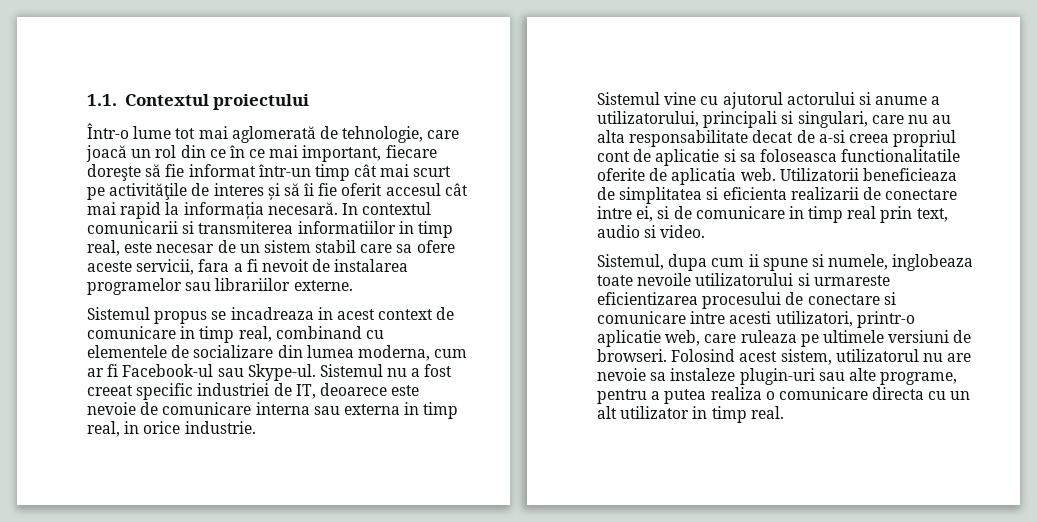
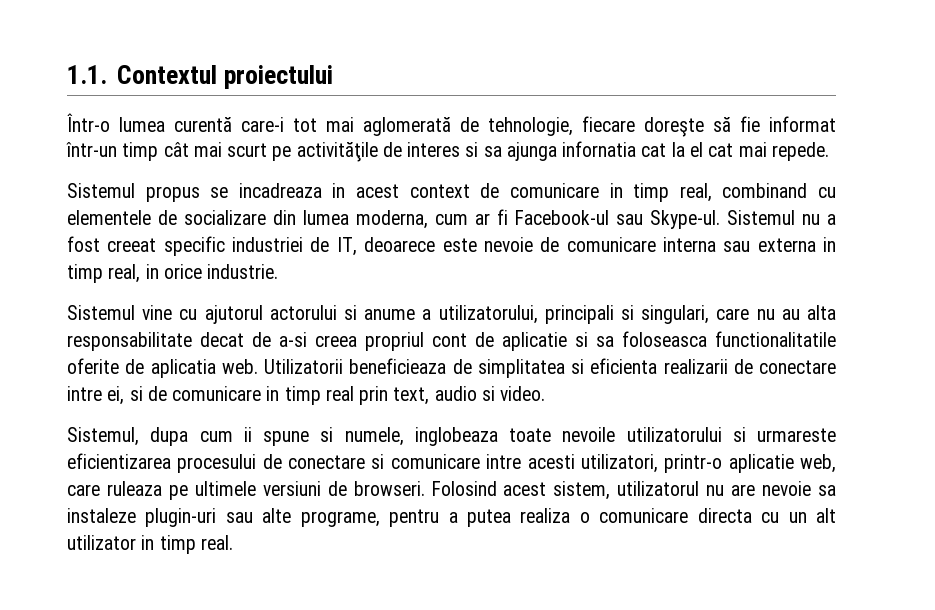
[133,126,172,139] lume -> [119,117,284,132] lumea curentă care-i
[427,130,460,139] [86,145,382,162] care joacă un rol din ce în ce mai important, -> (573, 126) none
[267,183,468,200] [87,202,432,219] [87,221,453,238] [87,240,455,256] [87,259,409,275] [87,278,353,295] și să îi fie oferit accesul cât mai rapid la informația necesară. In contextul comunicarii si transmiterea informatiilor in timp real, este necesar de un sistem stabil care sa ofere aceste servicii, fara a fi nevoit de instalarea programelor sau librariilor externe. -> [465,141,829,161] si sa ajunga infornatia cat la el cat mai repede.

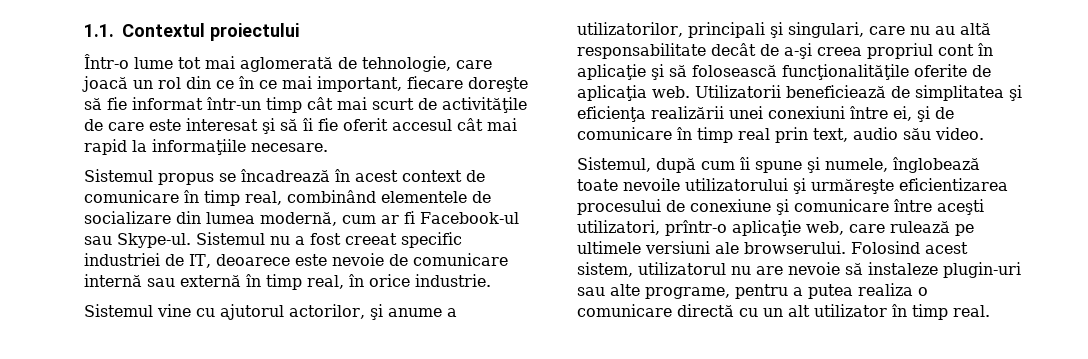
[119,117,284,132] lumea curentă care-i -> [134,57,173,69] lume
(573, 126) none -> [456,60,492,69] [82,76,402,92] care joacă un rol din ce în ce mai important,
[272,146,292,161] pe -> [418,98,437,110] de
[407,141,829,161] interes si sa ajunga infornatia cat la el cat mai repede. -> [108,118,517,134] [84,139,328,155] care este interesat şi să îi fie oferit accesul cât mai rapid la informaţiile necesare.
[238,183,346,198] incadreaza in -> [241,169,350,182] încadrează în
[609,183,837,202] in timp real, combinand cu -> [184,190,376,206] în timp real, combinând
[356,210,428,229] moderna, -> [260,212,337,226] modernă,
[662,237,836,252] [67,264,159,283] interna sau externa in timp real, in -> [84,274,364,290] internă sau externă în timp real, în
[269,305,837,324] [67,331,836,351] actorului si anume a utilizatorului, principali si singulari, care nu au alta responsabilitate decat de a-si creea propriul cont de aplicatie si sa foloseasca functionalitatile -> [289,304,457,320] [577,22,991,38] [577,43,993,59] [577,64,909,80] actorilor, şi anume a utilizatorilor, principali şi singulari, care nu au altă responsabilitate decât de a-şi creea propriul cont în aplicaţie şi să folosească funcţionalităţile
[150,359,216,378] aplicatia -> [577,85,647,101] aplicaţia
[349,358,447,374] beneficieaza -> [786,85,886,98] beneficiează
[571,358,836,374] [67,386,280,405] si eficienta realizarii de conectare intre ei, si de comunicare in -> [1009,85,1022,101] [577,106,954,122] [577,127,692,140] şi eficienţa realizării unei conexiuni între ei, şi de comunicare în
[481,386,495,401] si -> [903,128,931,140] său
[150,427,498,446] dupa cum ii spune si numele, inglobeaza -> [656,157,980,173] după cum îi spune şi numele, înglobează
[732,427,836,442] si urmareste -> [793,178,894,194] şi urmăreşte
[288,454,794,473] conectare si comunicare intre acesti utilizatori, printr-o aplicatie -> [690,199,984,215] [577,220,801,236] conexiune şi comunicare între aceşti utilizatori, prîntr-o aplicaţie
[106,481,162,496] ruleaza -> [890,221,950,233] rulează
[327,481,425,496] de browseri. -> [715,241,846,254] ale browserului.
[818,485,837,496] sa -> [845,263,863,275] să
[697,508,752,523] directa -> [677,304,734,317] directă
[141,535,155,550] in -> [892,304,907,317] în

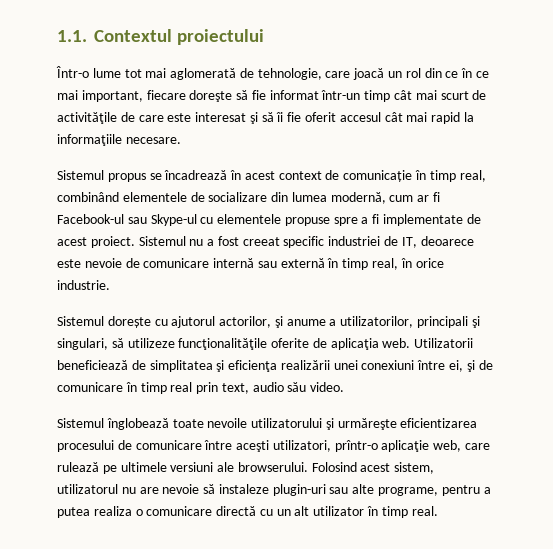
[84,190,179,203] comunicare -> [343,170,413,182] comunicație
[117,233,191,248] Skype-ul. -> [150,214,481,226] [57,236,135,248] Skype-ul cu elementele propuse spre a fi implementate de acest proiect.
[157,304,191,317] vine -> [107,316,151,328] dorește
[868,23,991,35] [577,43,993,59] [577,64,777,80] care nu au altă responsabilitate decât de a-şi creea propriul cont în aplicaţie şi să folosească -> [111,338,175,348] să utilizeze
[577,157,888,173] Sistemul, după cum îi spune şi numele, -> [57,418,104,428] Sistemul
[690,199,789,215] conexiune şi -> (132, 445) none

